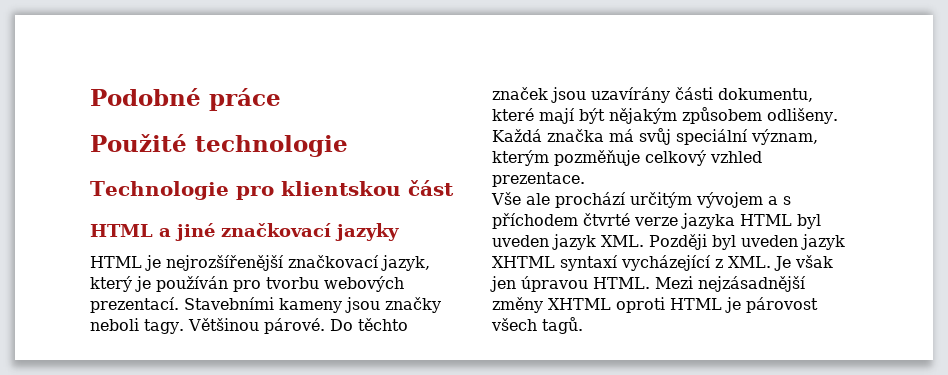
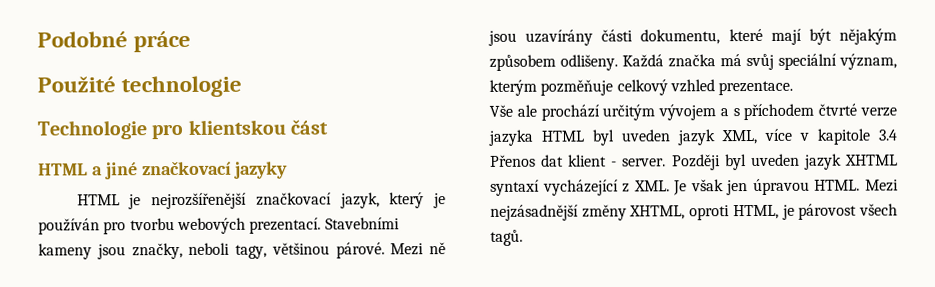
[385,297,441,313] [90,318,408,334] [492,87,548,100] značky neboli tagy. Většinou párové. Do těchto značek -> [131,242,446,260] značky, neboli tagy, většinou párové. Mezi ně
[601,235,644,247] XML. -> [721,128,897,145] [490,154,667,167] XML, více v kapitole 3.4 Přenos dat klient - server.
[548,297,722,313] XHTML oproti HTML -> [629,204,779,221] XHTML, oproti HTML,

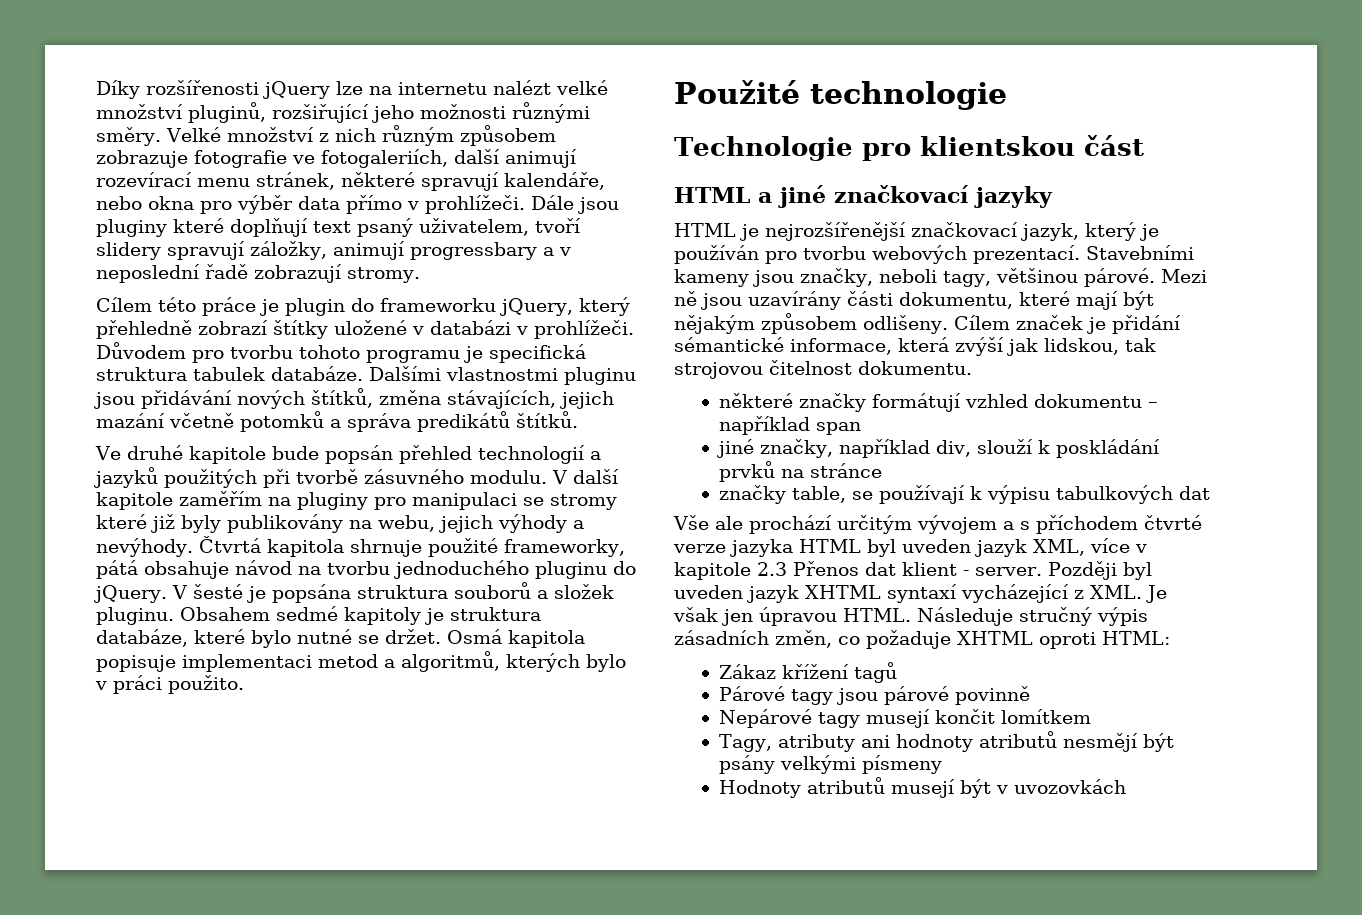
[37,30,192,53] Podobné práce -> [96,80,608,99] [96,102,590,123] [96,125,556,146] [96,149,577,168] [96,172,605,191] [96,195,619,214] [96,218,581,237] [96,241,571,260] [96,264,420,283] [96,297,630,316] [96,320,634,339] [96,342,586,363] [96,366,636,385] [94,388,614,409] [96,411,578,432] [95,445,601,464] [94,467,619,488] [96,491,617,510] [96,514,584,533] [96,536,625,557] [96,560,636,579] [94,582,614,603] [96,606,541,625] [96,629,585,648] [96,651,626,672] [95,675,244,694] Díky rozšířenosti jQuery lze na internetu nalézt velké množství pluginů, rozšiřující jeho možnosti různými směry. Velké množství z nich různým způsobem zobrazuje fotografie ve fotogaleriích, další animují rozevírací menu stránek, některé spravují kalendáře, nebo okna pro výběr data přímo v prohlížeči. Dále jsou pluginy které doplňují text psaný uživatelem, tvoří slidery spravují záložky, animují progressbary a v neposlední řadě zobrazují stromy. // Cílem této práce je plugin do frameworku jQuery, který přehledně zobrazí štítky uložené v databázi v prohlížeči. Důvodem pro tvorbu tohoto programu je specifická struktura tabulek databáze. Dalšími vlastnostmi pluginu jsou přidávání nových štítků, změna stávajících, jejich mazání včetně potomků a správa predikátů štítků. // Ve druhé kapitole bude popsán přehled technologií a jazyků použitých při tvorbě zásuvného modulu. V další kapitole zaměřím na pluginy pro manipulaci se stromy které již byly publikovány na webu, jejich výhody a nevýhody. Čtvrtá kapitola shrnuje použité frameworky, pátá obsahuje návod na tvorbu jednoduchého pluginu do jQuery. V šesté je popsána struktura souborů a složek pluginu. Obsahem sedmé kapitoly je struktura databáze, které bylo nutné se držet. Osmá kapitola popisuje implementaci metod a algoritmů, kterých bylo v práci použito.
[622,53,897,71] [489,79,794,96] Každá značka má svůj speciální význam, kterým pozměňuje celkový vzhled prezentace. -> [953,315,1181,334] [674,337,1156,356] [674,360,972,379] [718,393,1158,412] [718,416,861,435] [716,439,1160,458] [718,461,882,482] [718,485,1210,504] Cílem značek je přidání sémantické informace, která zvýší jak lidskou, tak strojovou čitelnost dokumentu. // některé značky formátují vzhled dokumentu – například span // jiné značky, například div, slouží k poskládání prvků na stránce // značky table, se používají k výpisu tabulkových dat
[878,129,897,141] 3.4 -> [757,562,787,576] 2.3
[864,179,899,192] [490,203,898,221] [490,229,523,246] Mezi nejzásadnější změny XHTML, oproti HTML, je párovost všech tagů. -> [917,607,1148,626] [674,630,1170,649] [718,662,897,683] [718,686,1030,705] [718,709,1091,728] [718,731,1174,752] [718,755,942,774] [718,777,1126,798] Následuje stručný výpis zásadních změn, co požaduje XHTML oproti HTML: // Zákaz křížení tagů // Párové tagy jsou párové povinně // Nepárové tagy musejí končit lomítkem // Tagy, atributy ani hodnoty atributů nesmějí být psány velkými písmeny // Hodnoty atributů musejí být v uvozovkách

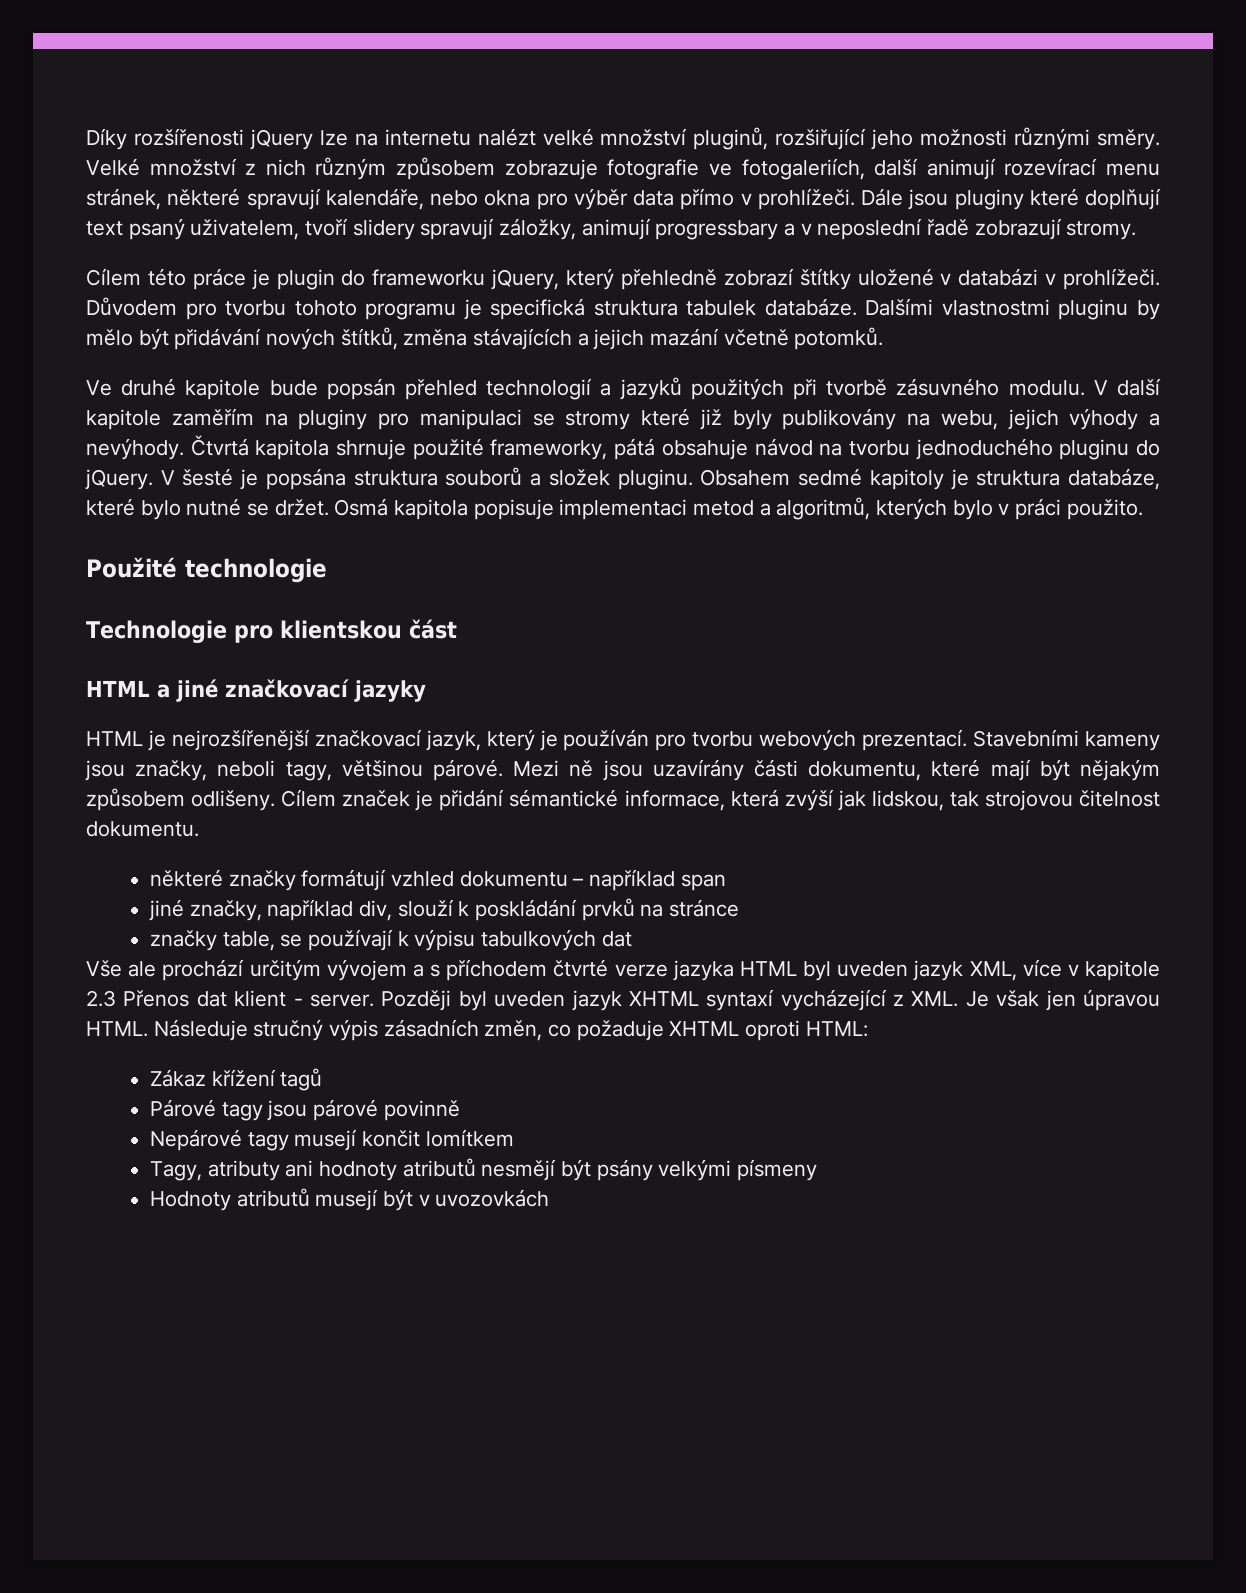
[94,392,135,409] jsou -> [1137,300,1160,320] [86,328,169,350] by mělo být
[447,390,556,409] stávajících, -> [473,328,589,350] stávajících a
[240,411,578,432] potomků a správa predikátů štítků. -> [794,327,884,350] potomků.

